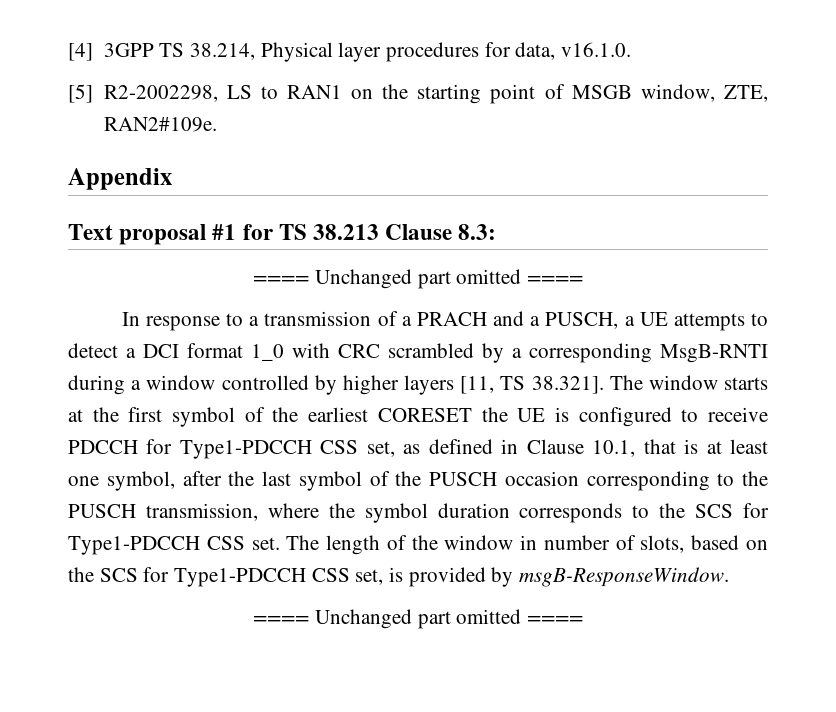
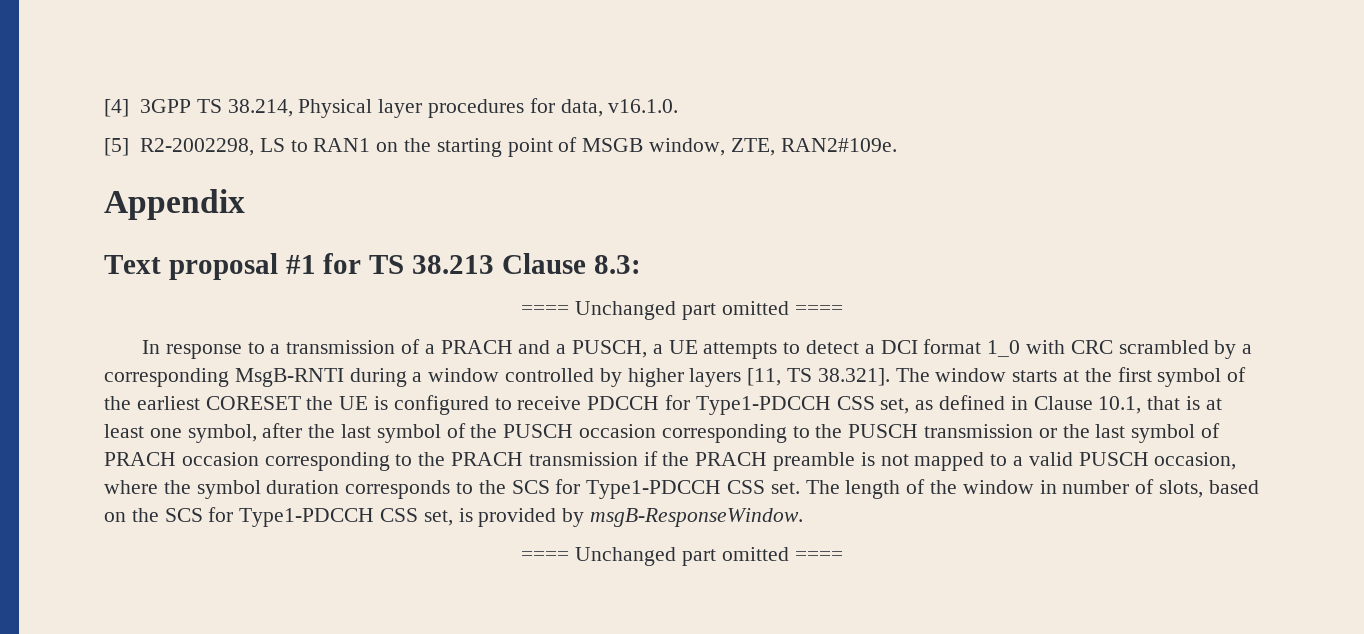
[145,503,258,521] transmission, -> [924,423,1221,443] [104,451,1237,471] transmission or the last symbol of PRACH occasion corresponding to the PRACH transmission if the PRACH preamble is not mapped to a valid PUSCH occasion,

